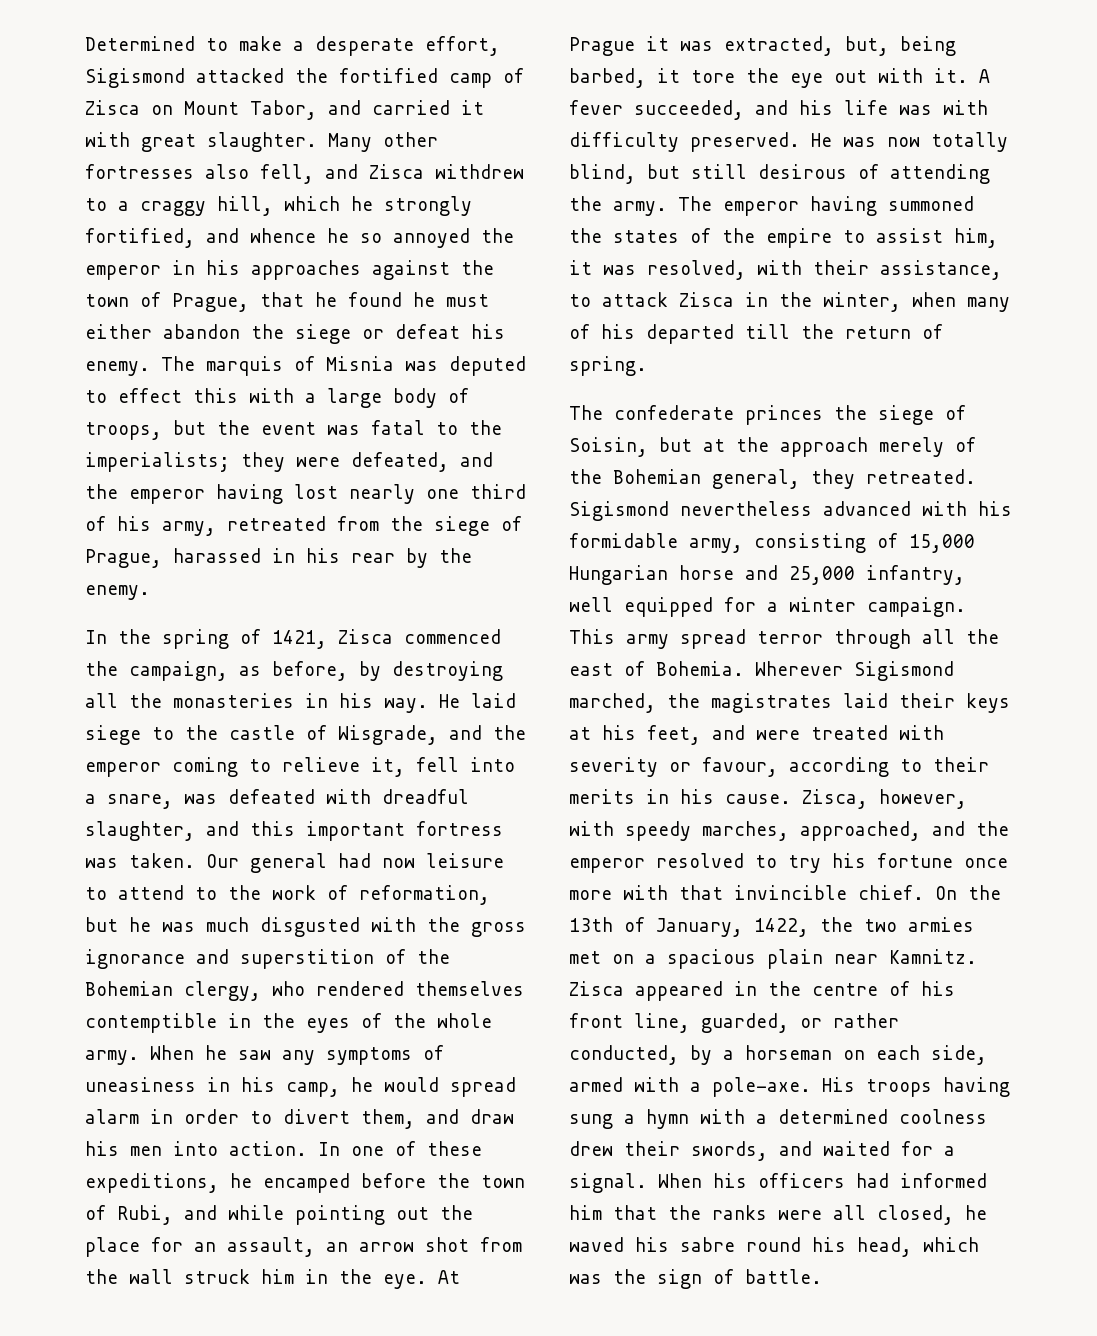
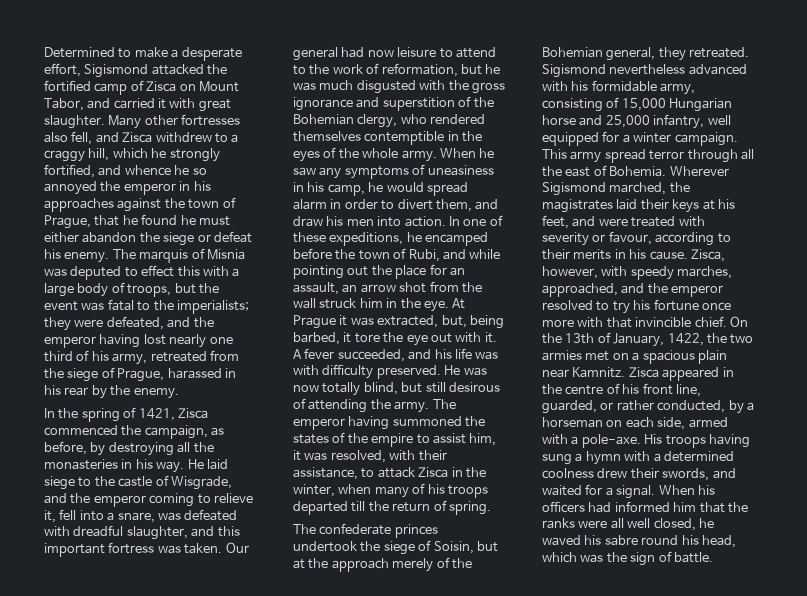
(635, 331) none -> [447,485,488,498] troops
(823, 415) none -> [293,541,357,552] undertook
(866, 1212) none -> [627,518,651,528] well

